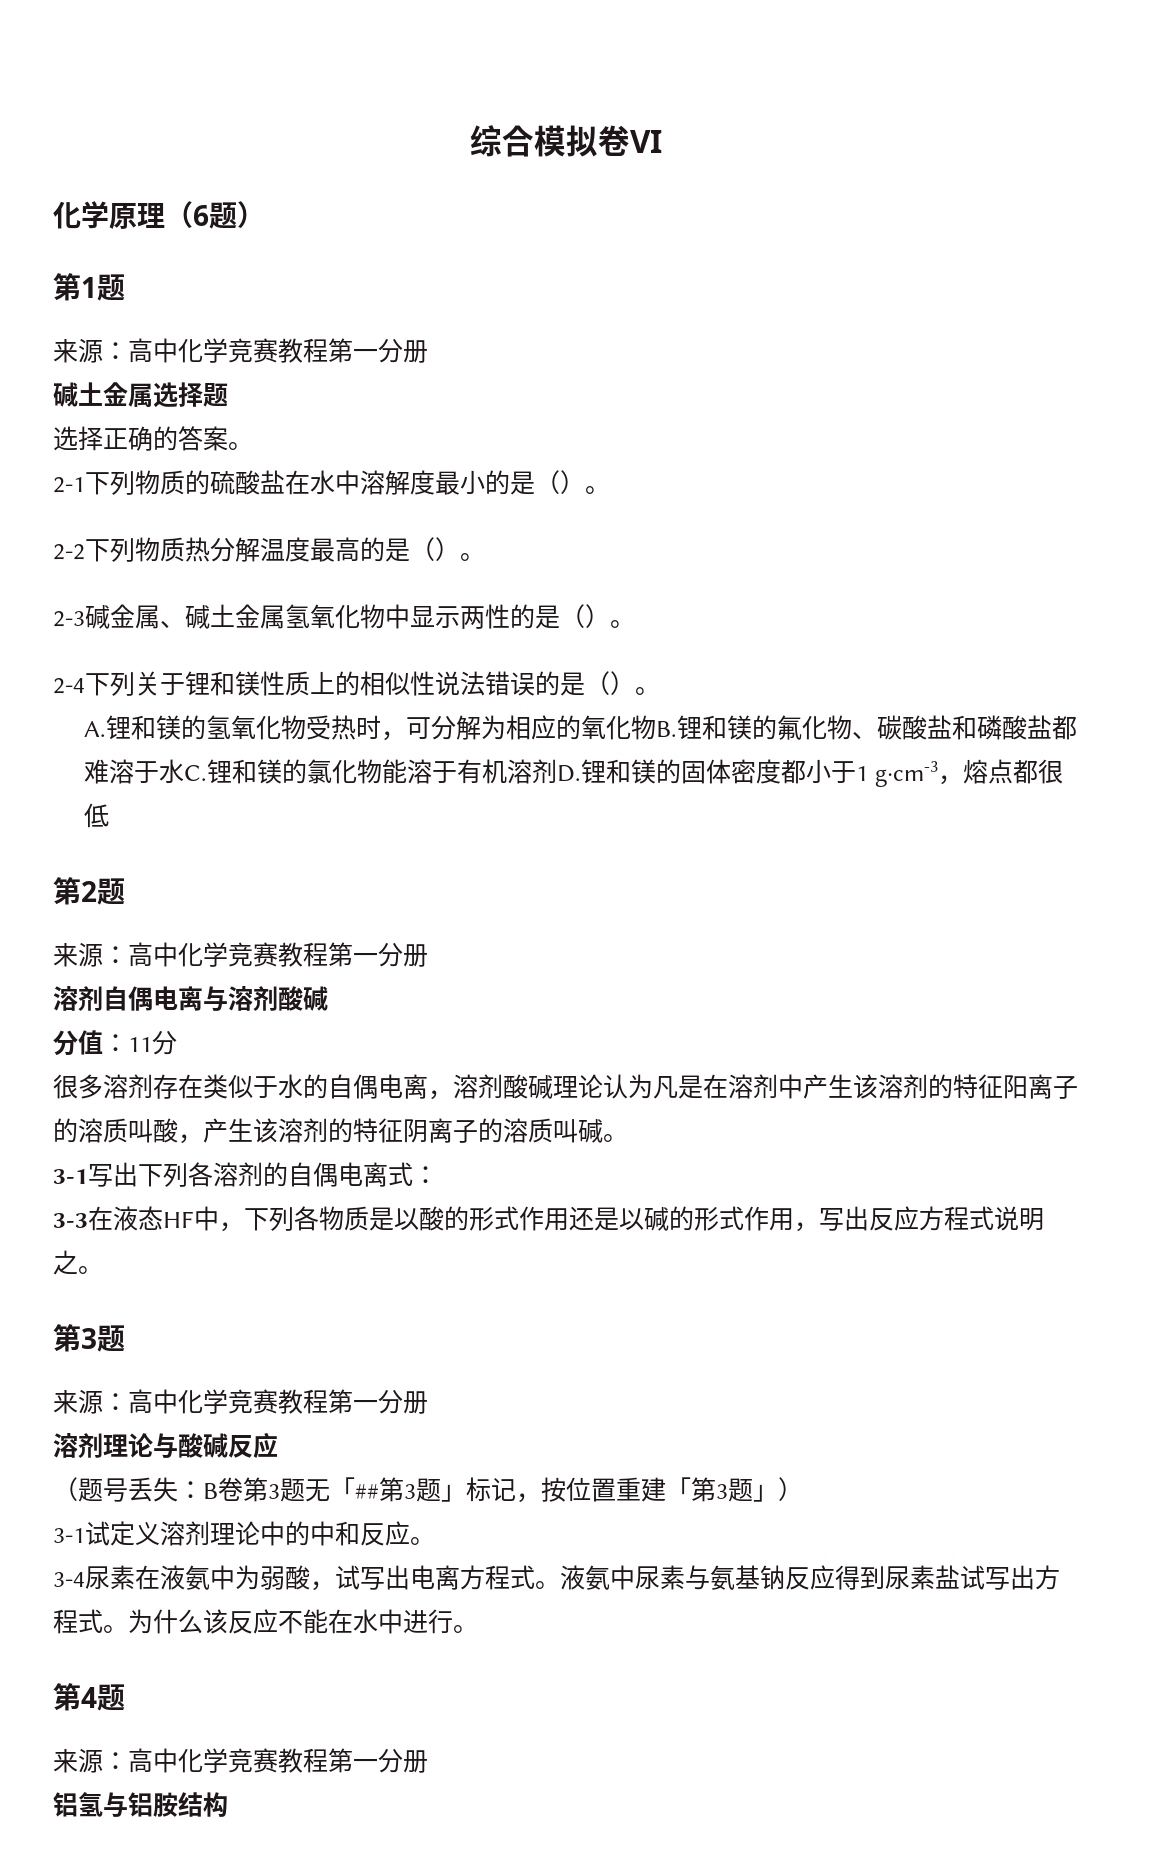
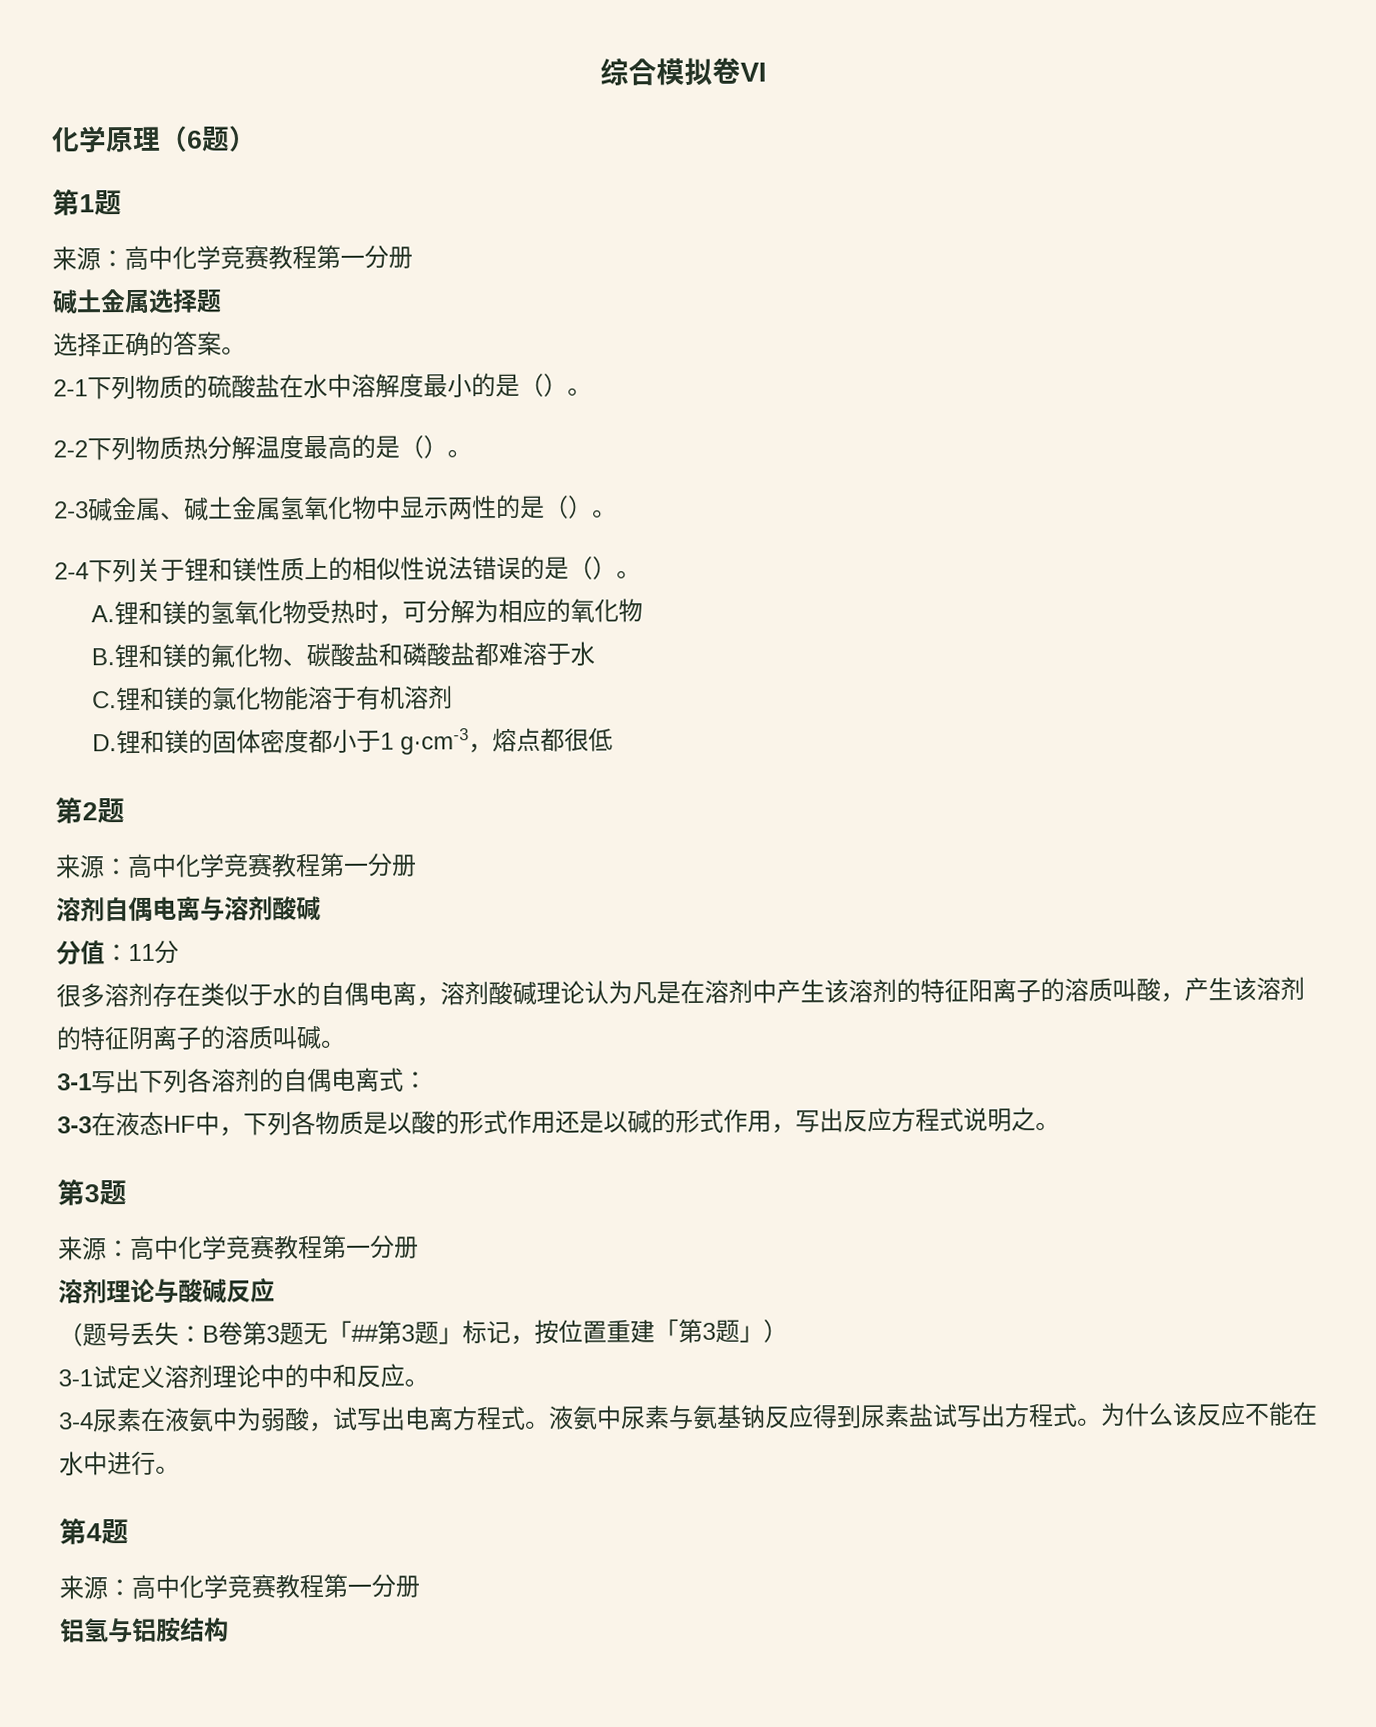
(657, 727) none -> (643, 610) //
(185, 771) none -> (595, 653) //
(558, 771) none -> (453, 697) //

